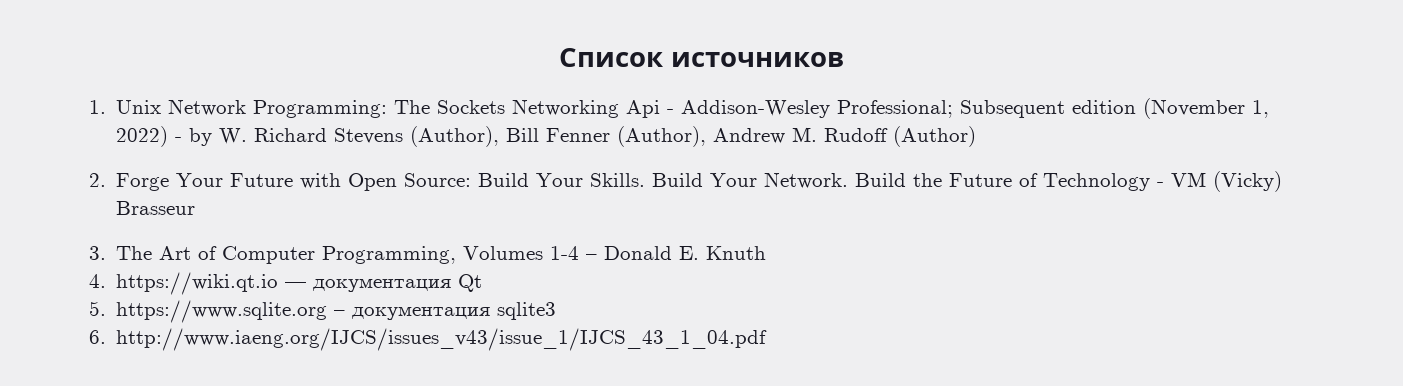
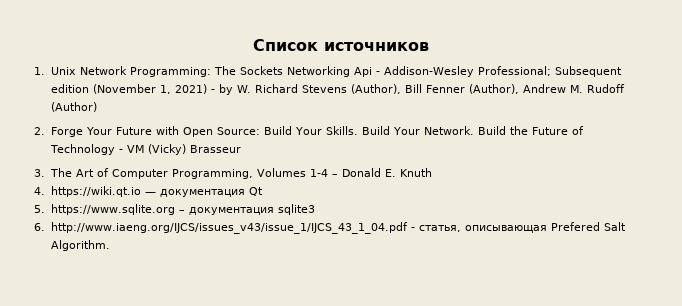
[116,126,169,147] 2022) -> [174,84,207,94] 2021)
(768, 339) none -> [410,222,626,233] [50,240,110,251] - статья, описывающая Prefered Salt Algorithm.

